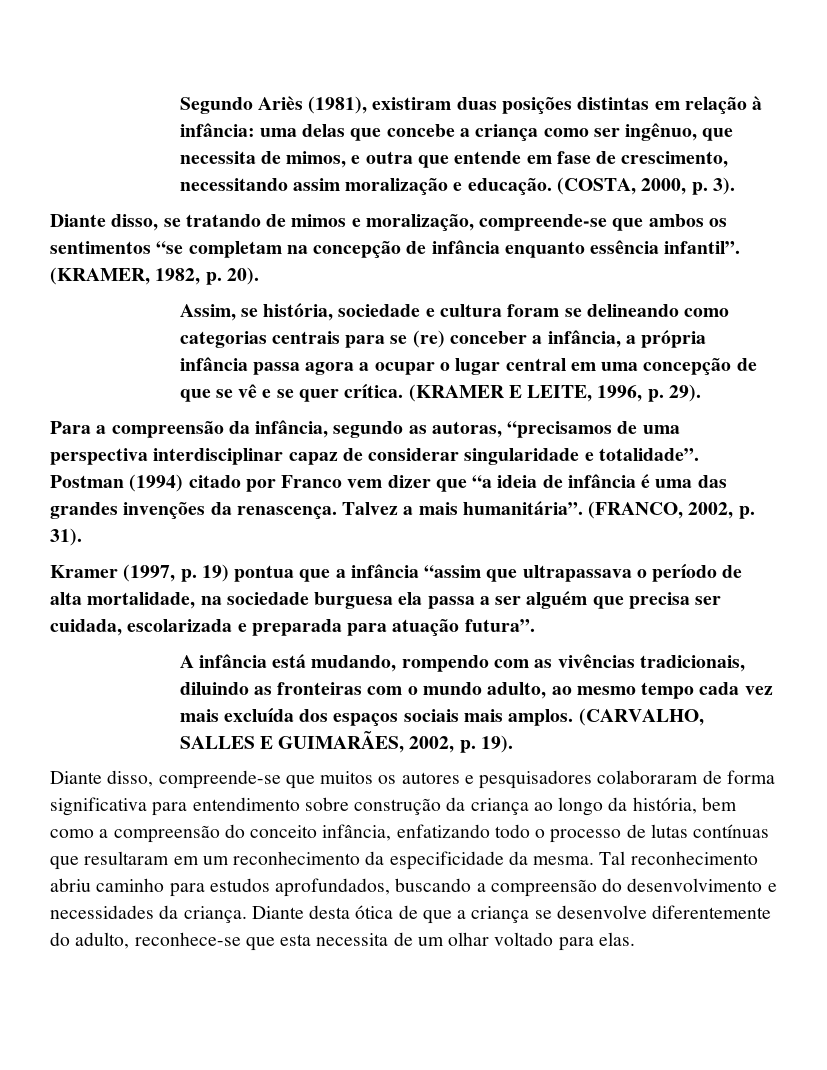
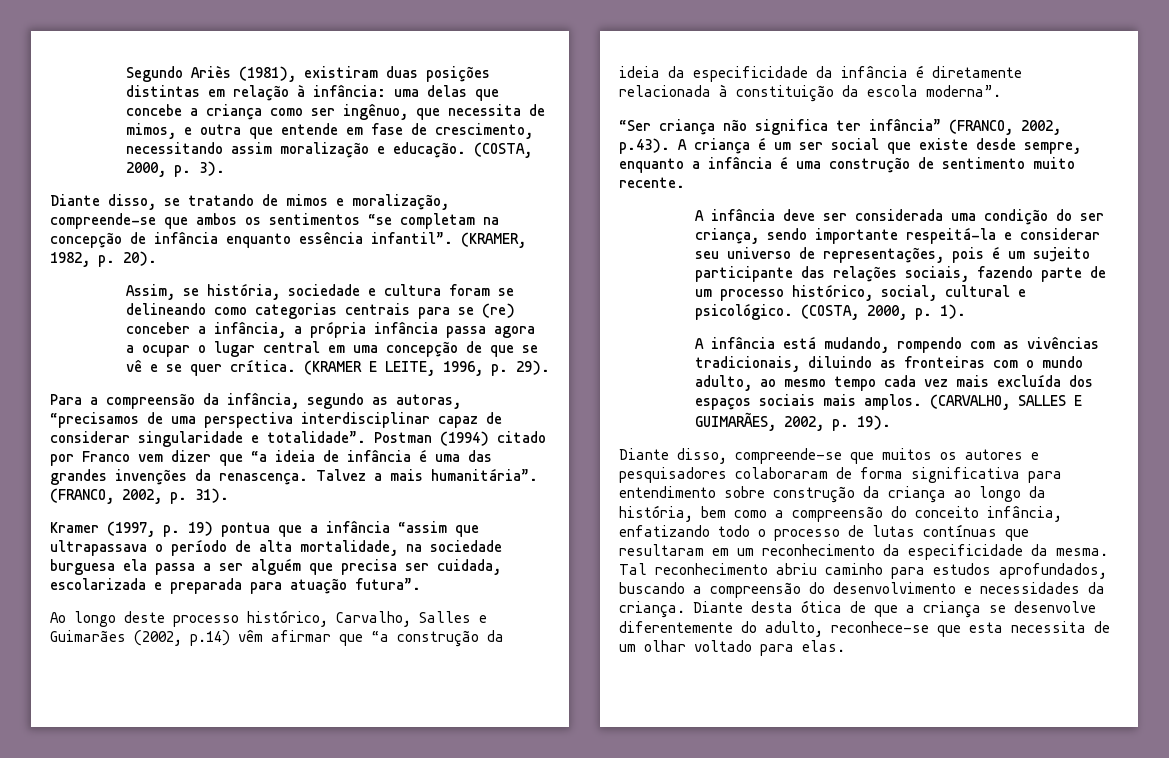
(535, 625) none -> [50,610,487,627] [50,630,504,647] [619,65,1022,82] [619,84,1001,102] [619,119,1061,135] [619,137,1081,154] [619,156,1075,173] [619,177,685,188] [694,209,1104,225] [694,227,1100,244] [694,246,1090,263] [694,266,1106,282] [694,284,1026,301] [694,303,966,320] // Ao longo deste processo histórico, Carvalho, Salles e Guimarães (2002, p.14) vêm afirmar que “a construção da ideia da especificidade da infância é diretamente relacionada à constituição da escola moderna”. // “Ser criança não significa ter infância” (FRANCO, 2002, p.43). A criança é um ser social que existe desde sempre, enquanto a infância é uma construção de sentimento muito recente. // A infância deve ser considerada uma condição do ser criança, sendo importante respeitá-la e considerar seu universo de representações, pois é um sujeito participante das relações sociais, fazendo parte de um processo histórico, social, cultural e psicológico. (COSTA, 2000, p. 1).

